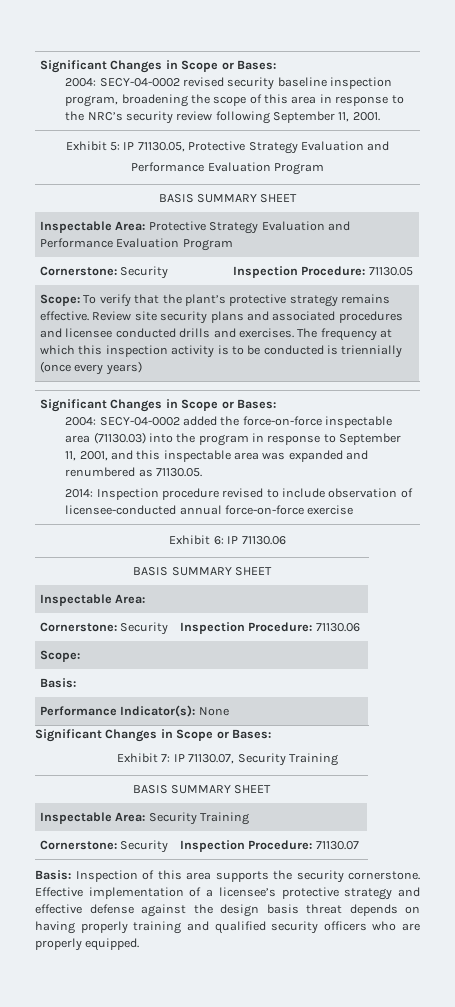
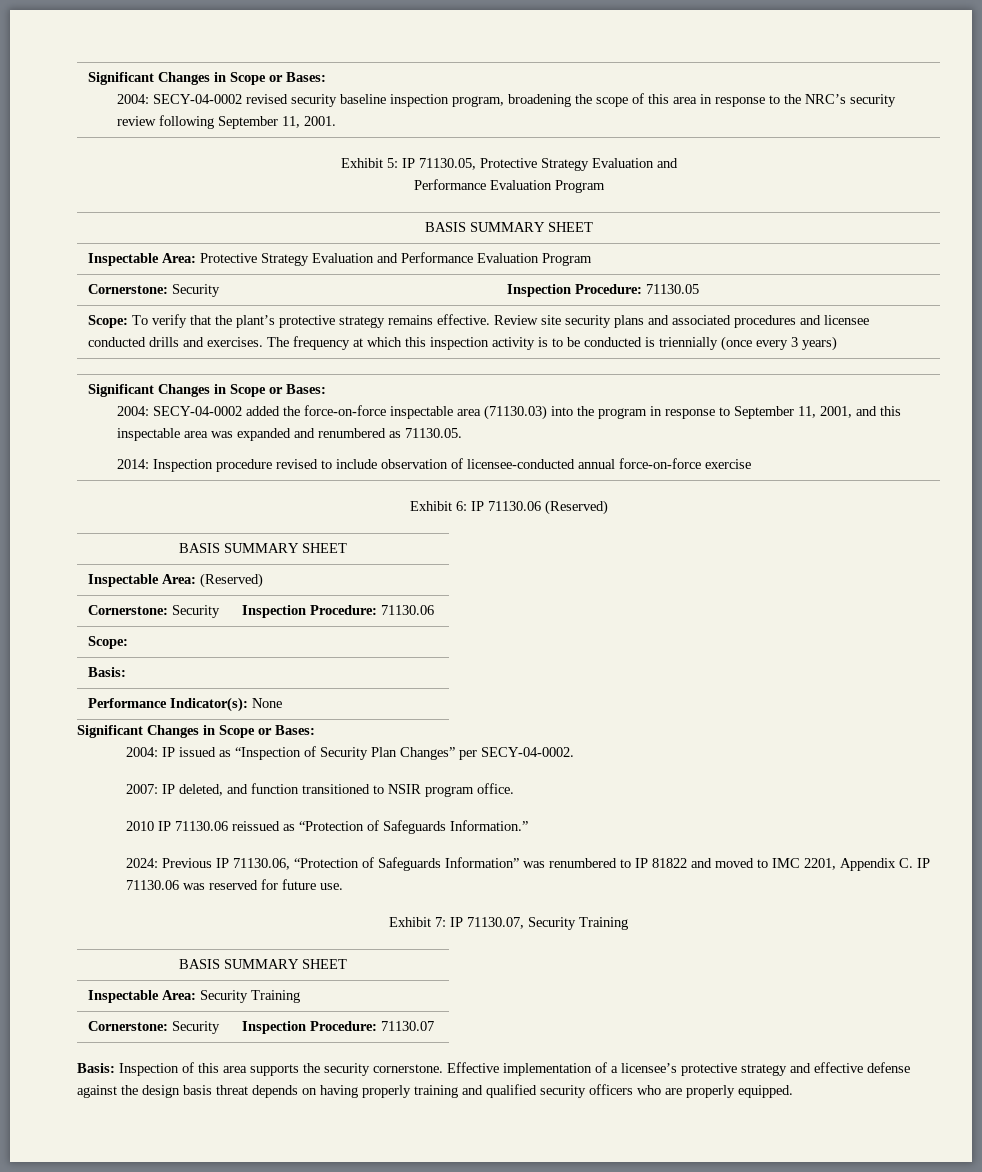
(104, 369) none -> [790,337,798,347] 3
[133,567,272,576] [40,594,146,606] // BASIS SUMMARY SHEET // Inspectable Area: -> [544,500,608,515] [179,543,347,553] [87,573,263,588] (Reserved) // BASIS SUMMARY SHEET // Inspectable Area: (Reserved)
(271, 734) none -> [125,746,574,760] [125,783,514,797] [125,820,528,834] [125,857,930,871] [125,879,343,890] // 2004: IP issued as “Inspection of Security Plan Changes” per SECY-04-0002. // 2007: IP deleted, and function transitioned to NSIR program office. // 2010 IP 71130.06 reissued as “Protection of Safeguards Information.” // 2024: Previous IP 71130.06, “Protection of Safeguards Information” was renumbered to IP 81822 and moved to IMC 2201, Appendix C. IP 71130.06 was reserved for future use.

